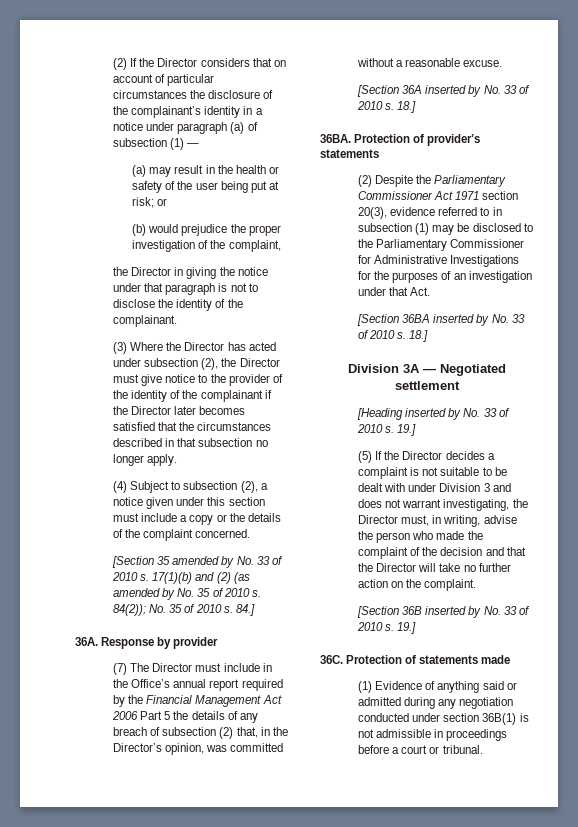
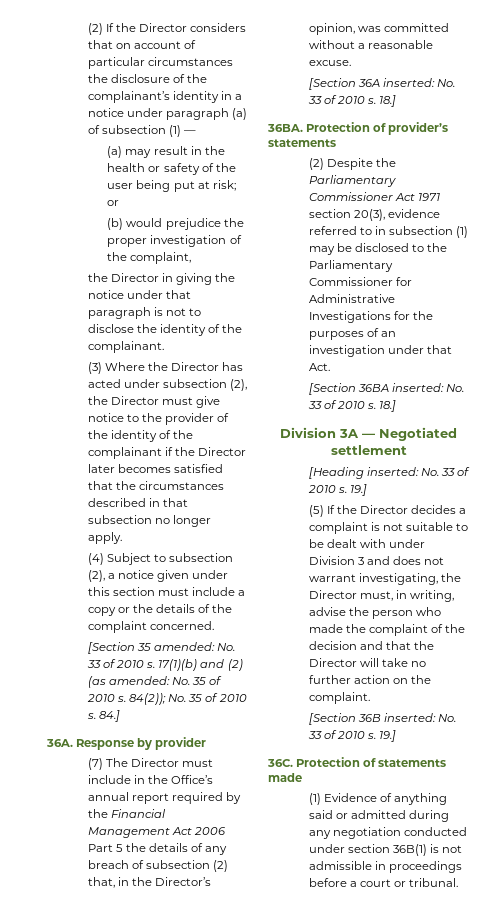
[172,556,235,568] amended by -> [154,642,216,651] amended:
[113,588,176,600] amended by -> [109,676,171,685] amended:
[425,85,482,97] inserted by -> [383,78,436,87] inserted:
[433,314,490,326] inserted by -> [392,383,445,392] inserted:
[405,408,462,420] inserted by -> [367,467,420,476] inserted:
[425,606,482,618] inserted by -> [384,713,437,722] inserted:

